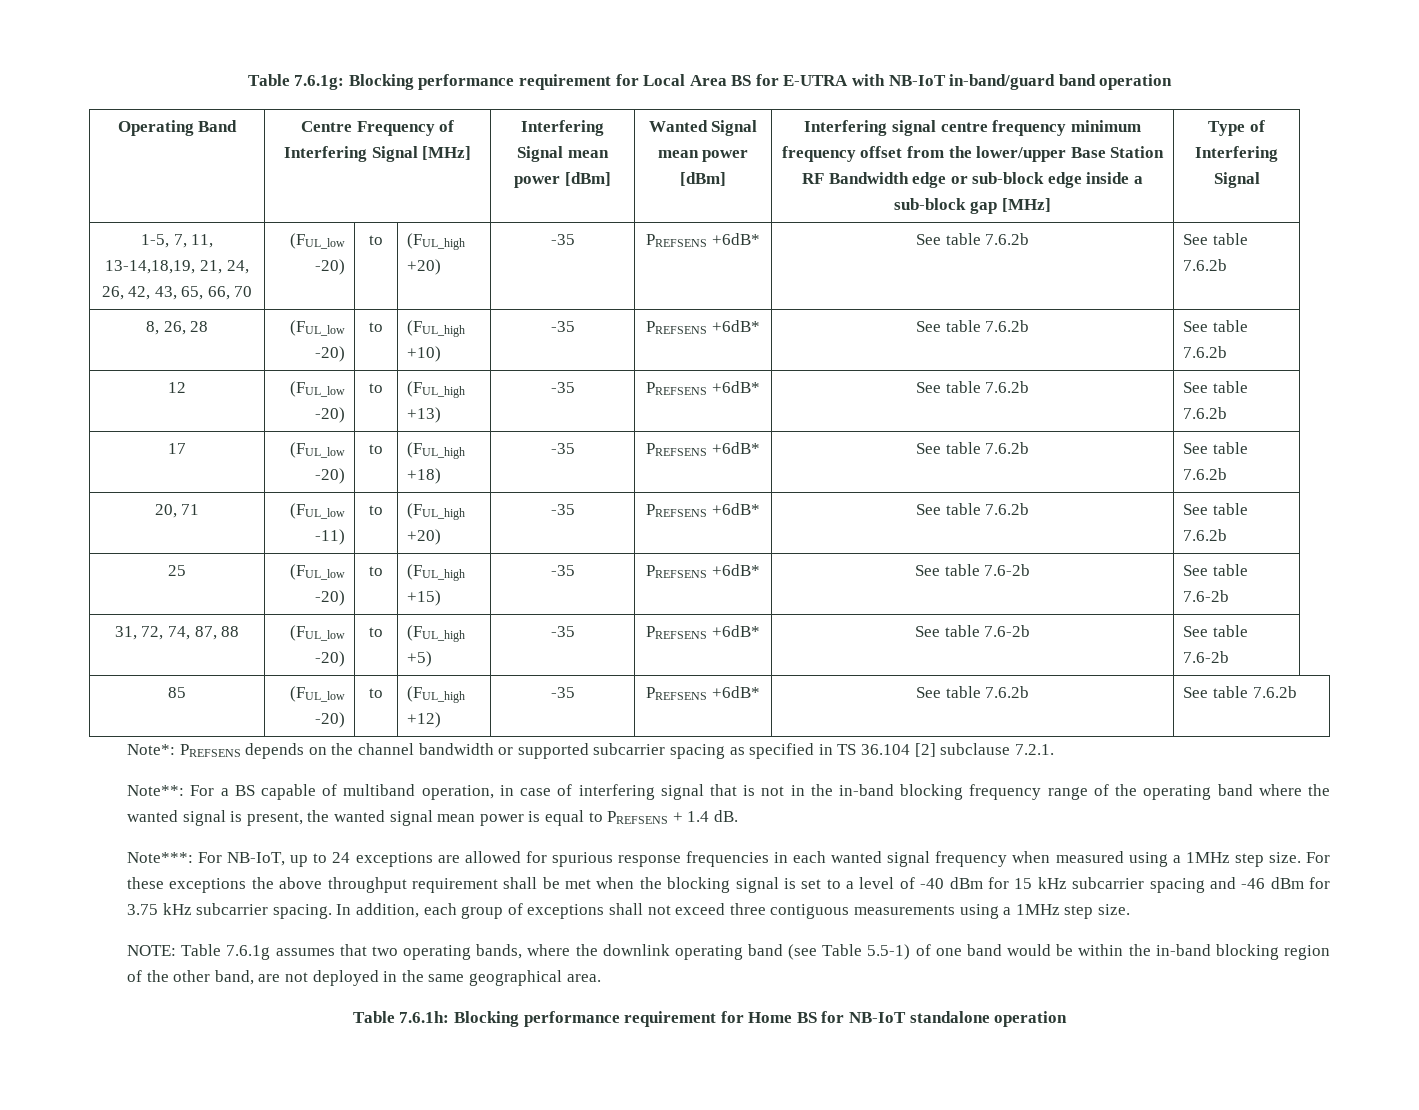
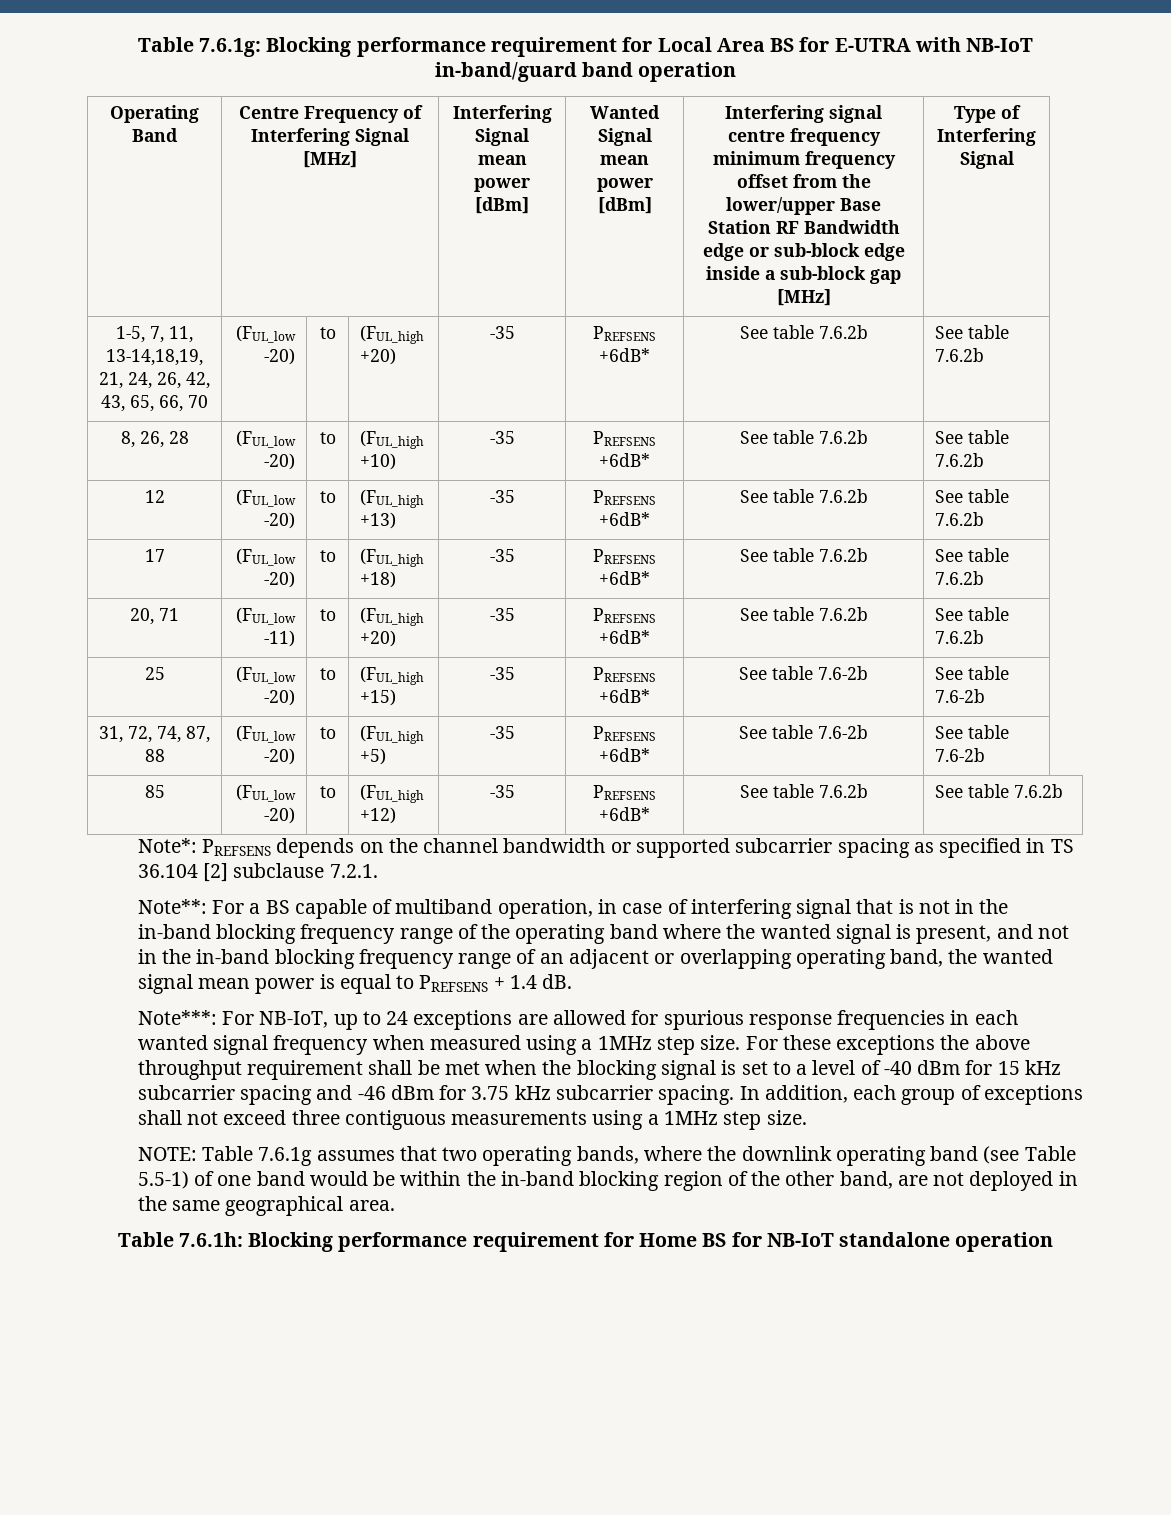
(303, 819) none -> [996,924,1069,939] [137,949,944,969] and not in the in-band blocking frequency range of an adjacent or overlapping operating band,

